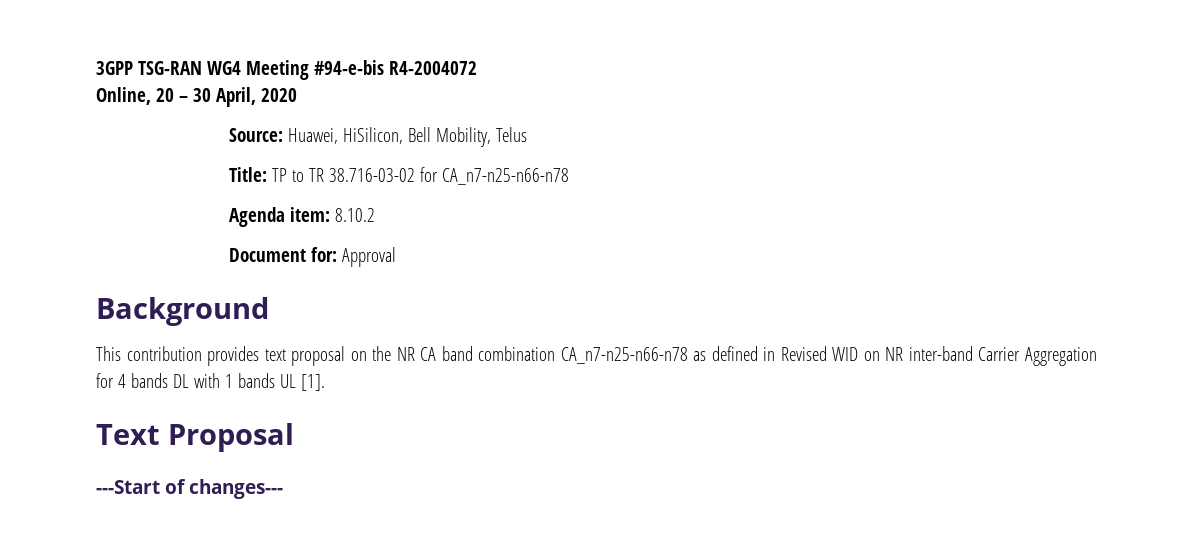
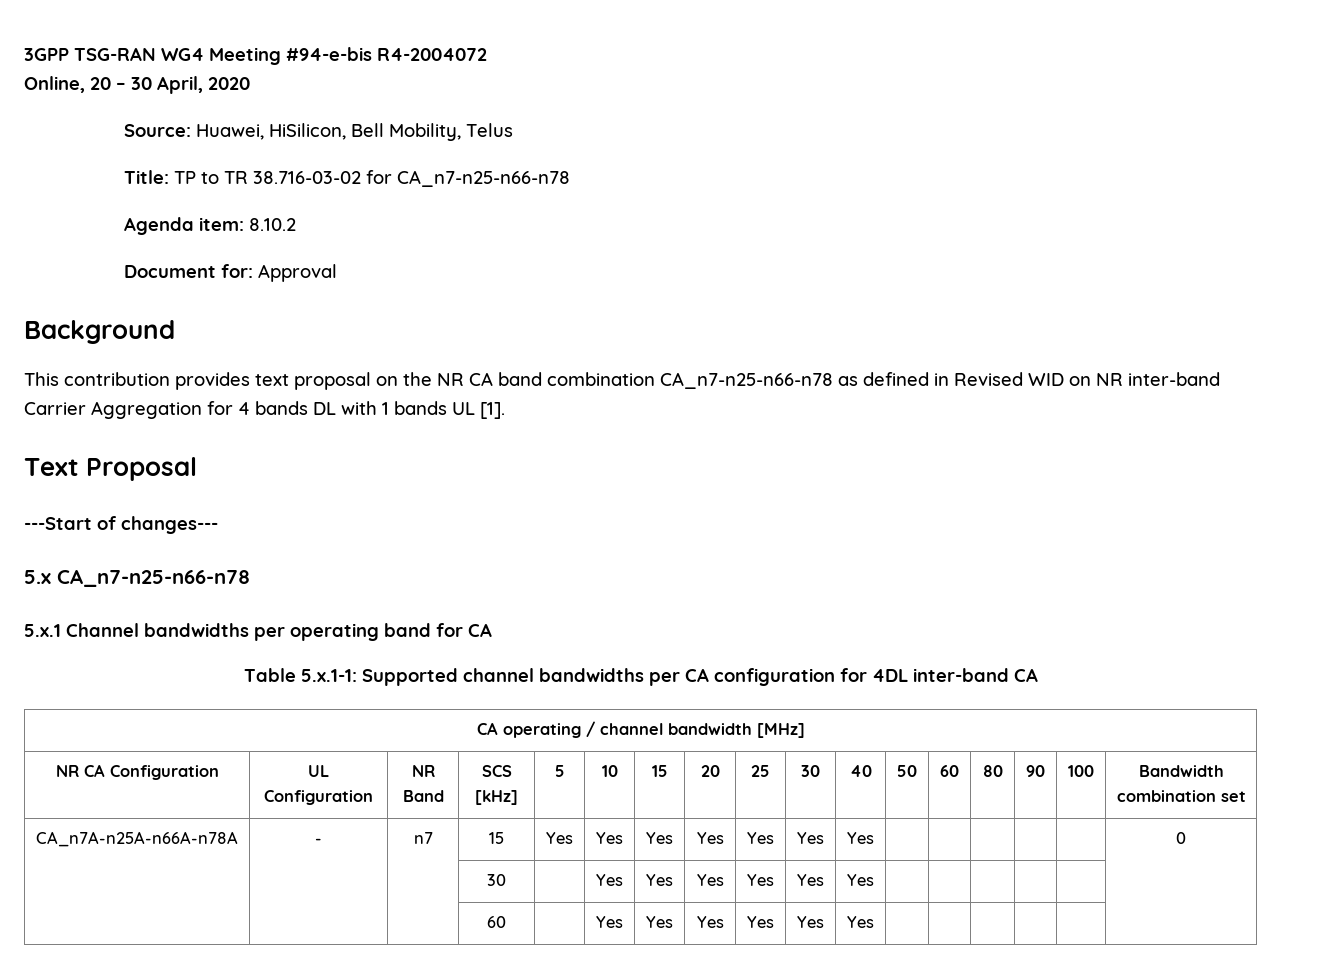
(283, 489) none -> [24,569,250,587] [24,623,492,641] [243,668,1038,686] [476,721,805,738] [55,764,219,780] [308,765,329,777] [264,790,373,805] [411,765,435,777] [402,790,444,802] [481,765,512,777] [475,790,518,805] [554,765,565,777] [601,765,618,777] [651,765,668,777] [700,765,720,777] [751,765,770,777] [801,765,820,777] [849,765,872,777] [897,765,917,777] [940,765,959,777] [982,765,1003,777] [1026,765,1045,777] [1068,765,1094,777] [1138,765,1224,777] [1116,790,1246,802] [35,831,238,847] [315,838,322,844] [413,832,433,844] [489,832,504,844] [546,832,573,844] [596,832,623,844] [646,832,673,844] [696,832,724,844] [747,832,774,844] [797,832,824,844] [847,832,874,844] [1176,832,1186,844] [487,874,506,886] [596,874,623,886] [646,874,673,886] [696,874,724,886] [747,874,774,886] [797,874,824,886] [847,874,874,886] [487,916,506,928] [596,916,623,928] [646,916,673,928] [696,916,724,928] [747,916,774,928] [797,916,824,928] [847,916,874,928] // 5.x CA_n7-n25-n66-n78 // 5.x.1 Channel bandwidths per operating band for CA // Table 5.x.1-1: Supported channel bandwidths per CA configuration for 4DL inter-band CA // CA operating / channel bandwidth [MHz] // NR CA Configuration | UL Configuration | NR Band | SCS [kHz] | 5 | 10 | 15 | 20 | 25 | 30 | 40 | 50 | 60 | 80 | 90 | 100 | Bandwidth combination set // CA_n7A-n25A-n66A-n78A | - | n7 | 15 | Yes | Yes | Yes | Yes | Yes | Yes | Yes | | | | | | 0 // | | | 30 | | Yes | Yes | Yes | Yes | Yes | Yes | | | | | | // | | | 60 | | Yes | Yes | Yes | Yes | Yes | Yes | | | | | |

